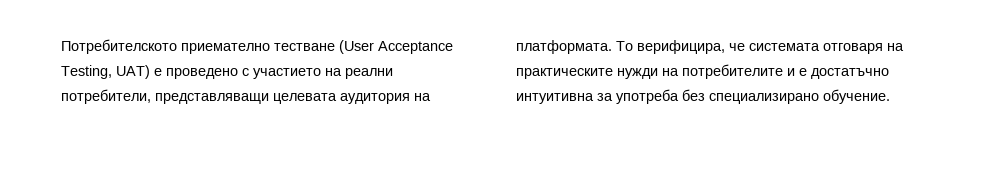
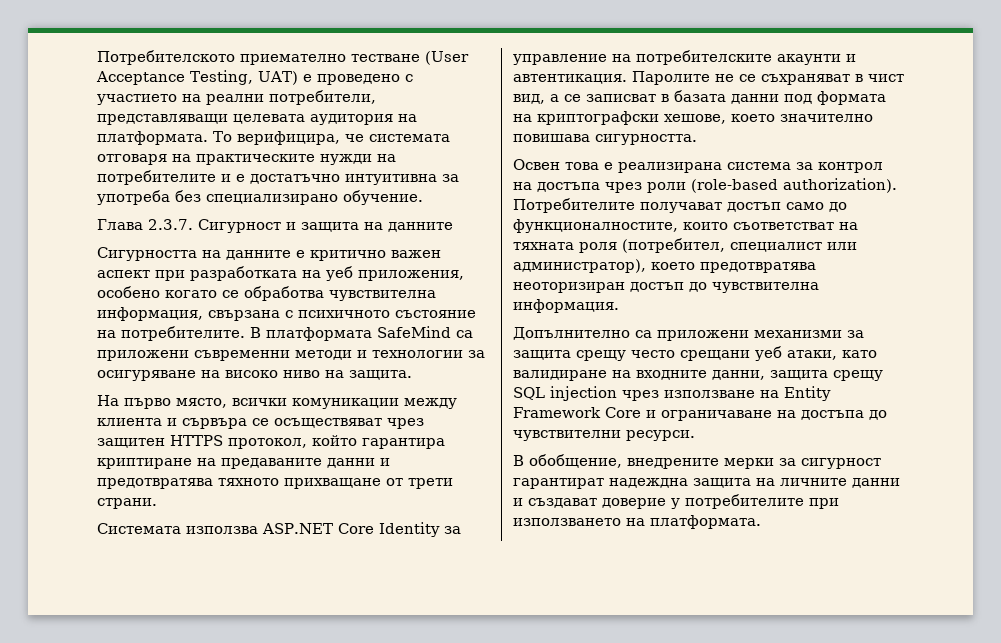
(890, 96) none -> [97,219,453,233] [97,247,441,261] [97,266,464,281] [97,286,436,301] [97,307,476,321] [97,326,473,341] [97,350,485,361] [97,370,412,381] [97,395,457,409] [97,418,424,429] [97,435,445,449] [97,458,390,469] [97,478,453,489] [97,498,157,509] [97,522,461,537] [513,50,856,65] [513,71,904,85] [513,90,886,105] [513,111,873,125] [513,134,697,145] [513,159,883,173] [513,178,897,193] [513,198,847,213] [513,219,858,233] [513,238,857,253] [513,259,816,273] [513,282,819,293] [513,299,619,313] [513,327,864,341] [513,346,877,361] [513,370,883,381] [513,386,831,401] [513,407,887,421] [513,430,695,441] [513,454,881,469] [513,478,900,489] [513,494,839,509] [513,515,761,529] // Глава 2.3.7. Сигурност и защита на данните // Сигурността на данните е критично важен аспект при разработката на уеб приложения, особено когато се обработва чувствителна информация, свързана с психичното състояние на потребителите. В платформата SafeMind са приложени съвременни методи и технологии за осигуряване на високо ниво на защита. // На първо място, всички комуникации между клиента и сървъра се осъществяват чрез защитен HTTPS протокол, който гарантира криптиране на предаваните данни и предотвратява тяхното прихващане от трети страни. // Системата използва ASP.NET Core Identity за управление на потребителските акаунти и автентикация. Паролите не се съхраняват в чист вид, а се записват в базата данни под формата на криптографски хешове, което значително повишава сигурността. // Освен това е реализирана система за контрол на достъпа чрез роли (role-based authorization). Потребителите получават достъп само до функционалностите, които съответстват на тяхната роля (потребител, специалист или администратор), което предотвратява неоторизиран достъп до чувствителна информация. // Допълнително са приложени механизми за защита срещу често срещани уеб атаки, като валидиране на входните данни, защита срещу SQL injection чрез използване на Entity Framework Core и ограничаване на достъпа до чувствителни ресурси. // В обобщение, внедрените мерки за сигурност гарантират надеждна защита на личните данни и създават доверие у потребителите при използването на платформата.

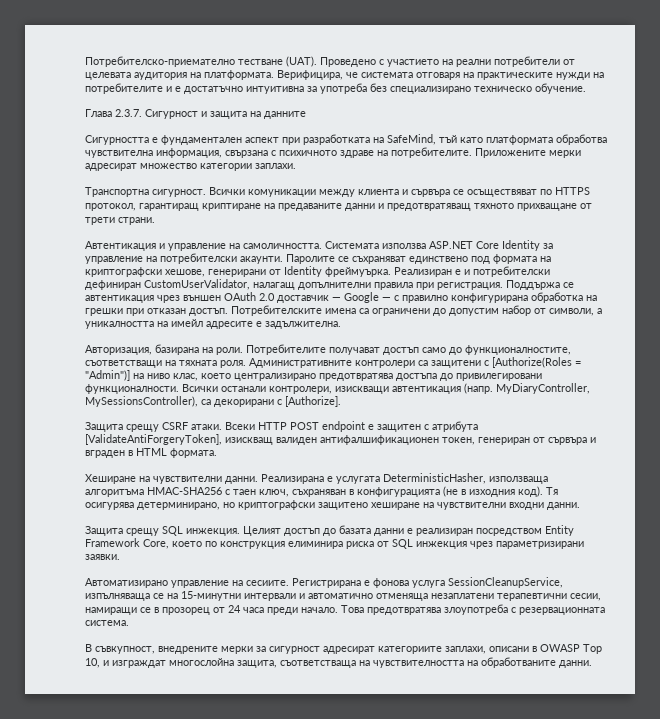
[97,50,469,65] [96,70,400,85] Потребителското приемателно тестване (User Acceptance Testing, UAT) е проведено -> [85,56,376,67] Потребителско-приемателно тестване (UAT). Проведено
[269,90,376,105] [97,114,228,125] потребители, представляващи -> [494,56,575,67] потребители от
[213,131,340,145] То верифицира, -> [277,70,343,80] Верифицира,
(338, 199) none -> [474,86,532,92] техническо
[202,250,441,261] [97,266,464,281] [97,286,239,298] на данните е критично важен аспект при разработката на уеб приложения, особено когато се -> [152,134,553,145] е фундаментален аспект при разработката на SafeMind, тъй като платформата
[395,310,476,318] състояние -> [340,150,374,158] здраве
[250,326,473,341] [97,350,485,361] [97,370,412,381] [97,395,287,409] В платформата SafeMind са приложени съвременни методи и технологии за осигуряване на високо ниво на защита. // На първо място, всички -> [475,148,581,158] [85,163,296,171] [85,187,245,197] Приложените мерки адресират множество категории заплахи. // Транспортна сигурност. Всички
[387,418,424,429] [97,435,445,449] чрез защитен HTTPS протокол, който гарантира -> [540,187,590,195] [85,203,199,211] по HTTPS протокол, гарантиращ
[97,478,213,489] предотвратява -> [387,203,471,211] предотвратяващ
(157, 503) none -> [85,241,322,251] Автентикация и управление на самоличността.
[636,50,856,65] [513,71,904,85] [513,90,779,104] потребителските акаунти и автентикация. Паролите не се съхраняват в чист вид, а се записват в базата данни -> [160,253,468,264] потребителски акаунти. Паролите се съхраняват единствено
[731,114,873,122] [513,134,697,145] [513,159,883,173] [513,178,897,193] което значително повишава сигурността. // Освен това е реализирана система за контрол на достъпа чрез роли (role-based authorization). -> [208,266,550,277] [85,279,574,290] [85,292,597,303] [85,305,602,316] [85,319,341,329] [85,344,243,355] генерирани от Identity фреймуърка. Реализиран е и потребителски дефиниран CustomUserValidator, налагащ допълнителни правила при регистрация. Поддържа се автентикация чрез външен OAuth 2.0 доставчик — Google — с правилно конфигурирана обработка на грешки при отказан достъп. Потребителските имена са ограничени до допустим набор от символи, а уникалността на имейл адресите е задължителна. // Авторизация, базирана на роли.
[683,222,858,230] [513,238,857,253] [513,259,816,273] [513,282,819,293] [513,299,619,313] [513,327,864,341] [513,346,877,361] [513,370,883,381] [513,386,831,401] [513,407,887,421] [513,430,695,441] [513,454,622,468] които съответстват на тяхната роля (потребител, специалист или администратор), което предотвратява неоторизиран достъп до чувствителна информация. // Допълнително са приложени механизми за защита срещу често срещани уеб атаки, като валидиране на входните данни, защита срещу SQL injection чрез използване на Entity Framework Core и ограничаване на достъпа до чувствителни ресурси. // В обобщение, -> [85,357,581,368] [85,370,542,381] [85,383,590,394] [85,396,341,407] [85,421,478,432] [85,434,596,445] [85,448,217,458] [85,473,548,484] [85,486,558,497] [85,500,580,510] [85,525,574,536] [85,538,584,549] [85,554,120,560] [85,577,563,588] [85,591,601,601] [85,604,605,615] [85,620,129,626] [85,644,155,654] съответстващи на тяхната роля. Административните контролери са защитени с [Authorize(Roles = "Admin")] на ниво клас, което централизирано предотвратява достъпа до привилегировани функционалности. Всички останали контролери, изискващи автентикация (напр. MyDiaryController, MySessionsController), са декорирани с [Authorize]. // Защита срещу CSRF атаки. Всеки HTTP POST endpoint е защитен с атрибута [ValidateAntiForgeryToken], изискващ валиден антифалшификационен токен, генериран от сървъра и вграден в HTML формата. // Хеширане на чувствителни данни. Реализирана е услугата DeterministicHasher, използваща алгоритъма HMAC-SHA256 с таен ключ, съхраняван в конфигурацията (не в изходния код). Тя осигурява детерминирано, но криптографски защитено хеширане на чувствителни входни данни. // Защита срещу SQL инжекция. Целият достъп до базата данни е реализиран посредством Entity Framework Core, което по конструкция елиминира риска от SQL инжекция чрез параметризирани заявки. // Автоматизирано управление на сесиите. Регистрирана е фонова услуга SessionCleanupService, изпълняваща се на 15-минутни интервали и автоматично отменяща незаплатени терапевтични сесии, намиращи се в прозорец от 24 часа преди начало. Това предотвратява злоупотреба с резервационната система. // В съвкупност,
[513,478,900,489] [513,494,839,509] [513,515,761,529] гарантират надеждна защита на личните данни и създават доверие у потребителите при използването на платформата. -> [323,644,602,654] [85,657,592,668] адресират категориите заплахи, описани в OWASP Top 10, и изграждат многослойна защита, съответстваща на чувствителността на обработваните данни.

